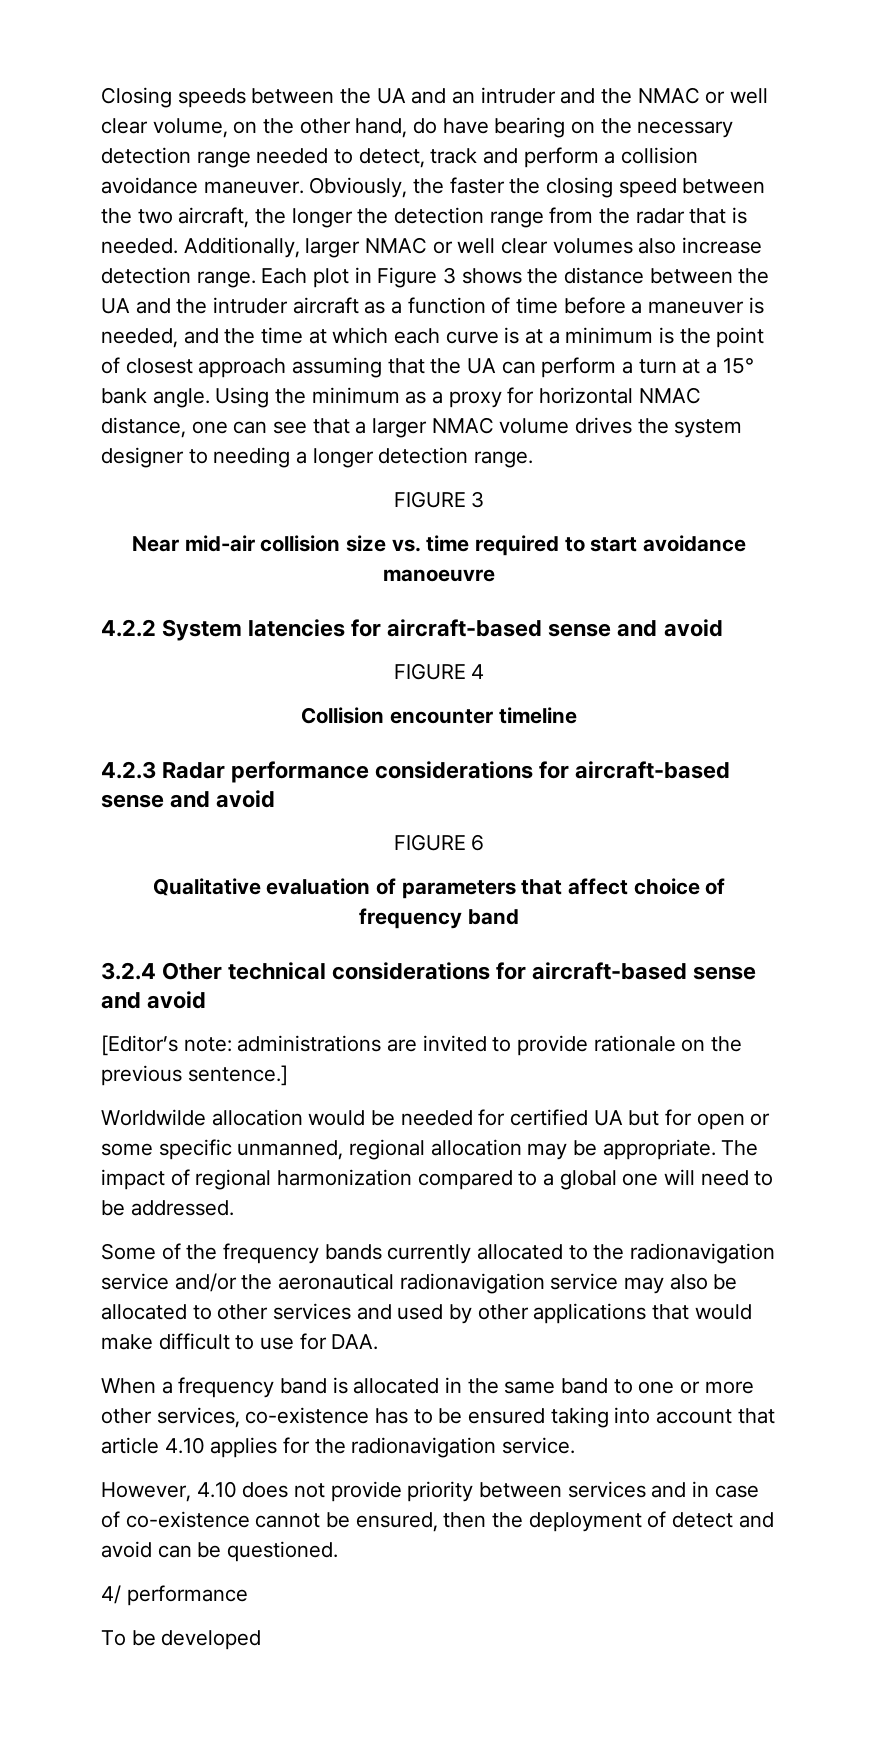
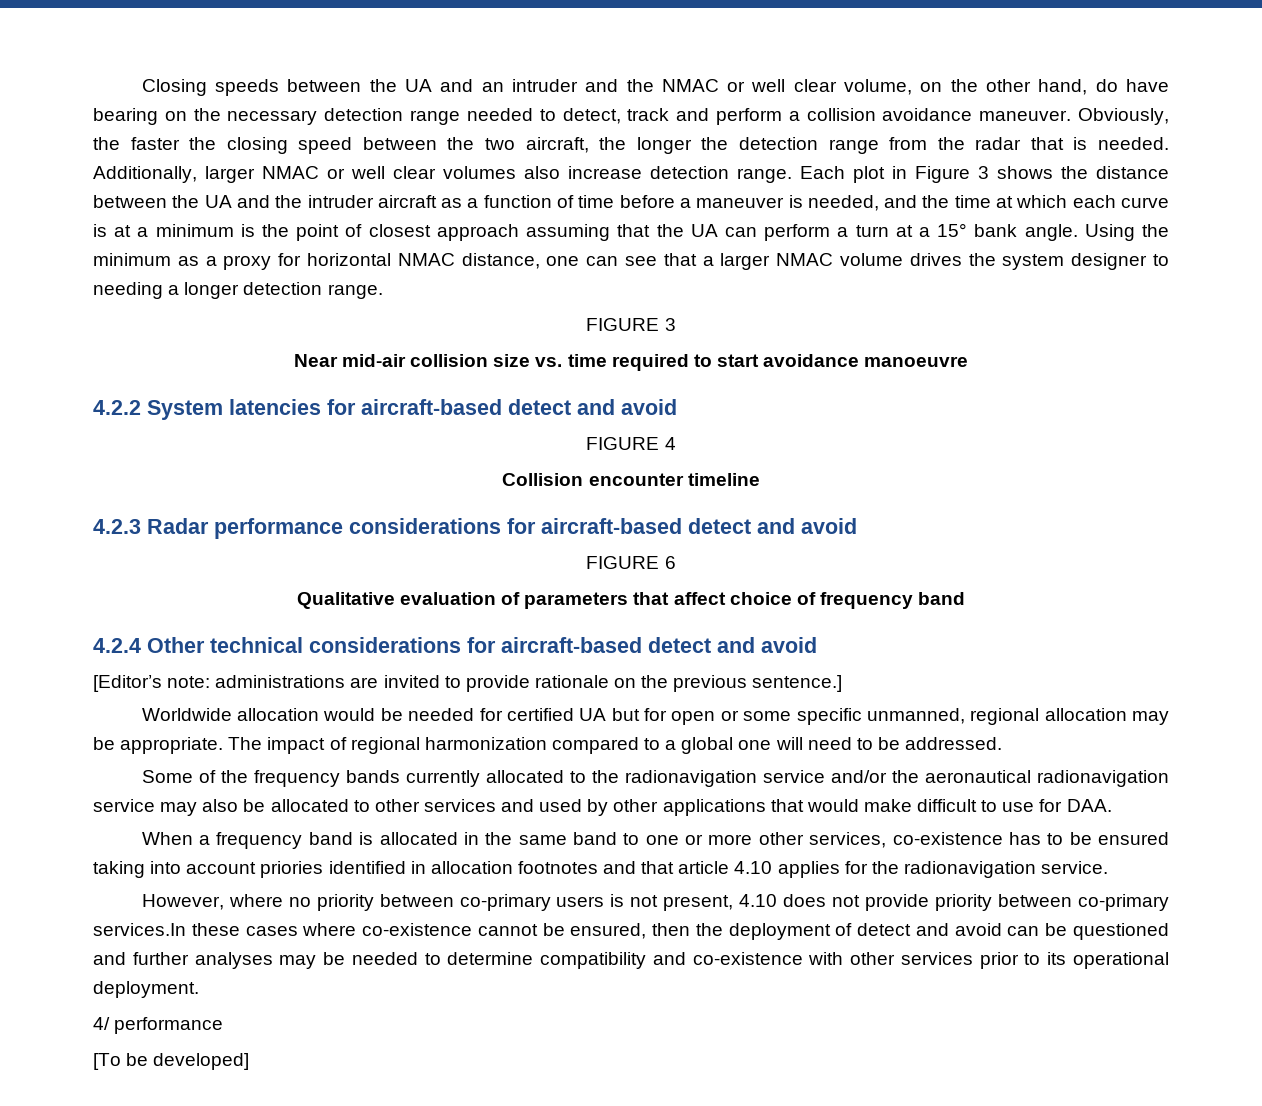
[548,623,612,637] sense -> [508,399,571,415] detect
[101,794,164,808] sense -> [688,518,751,534] detect
[101,962,156,980] 3.2.4 -> [93,638,141,653] 4.2.4
[693,966,757,980] sense -> [648,637,711,653] detect
[101,1109,206,1126] Worldwilde -> [141,708,232,721] Worldwide
(733, 1416) none -> [260,861,637,878] priories identified in allocation footnotes and
(191, 1492) none -> [228,894,734,911] where no priority between co-primary users is not present,
[567,1481,759,1498] [101,1511,120,1528] services and in case of -> [1078,894,1170,911] [93,923,357,936] co-primary services.In these cases where
[227,1541,339,1562] questioned. -> [1072,923,1169,940] [93,952,1169,969] [93,981,199,998] questioned and further analyses may be needed to determine compatibility and co-existence with other services prior to its operational deployment.
[101,1630,262,1650] To be developed -> [93,1053,250,1070] [To be developed]

